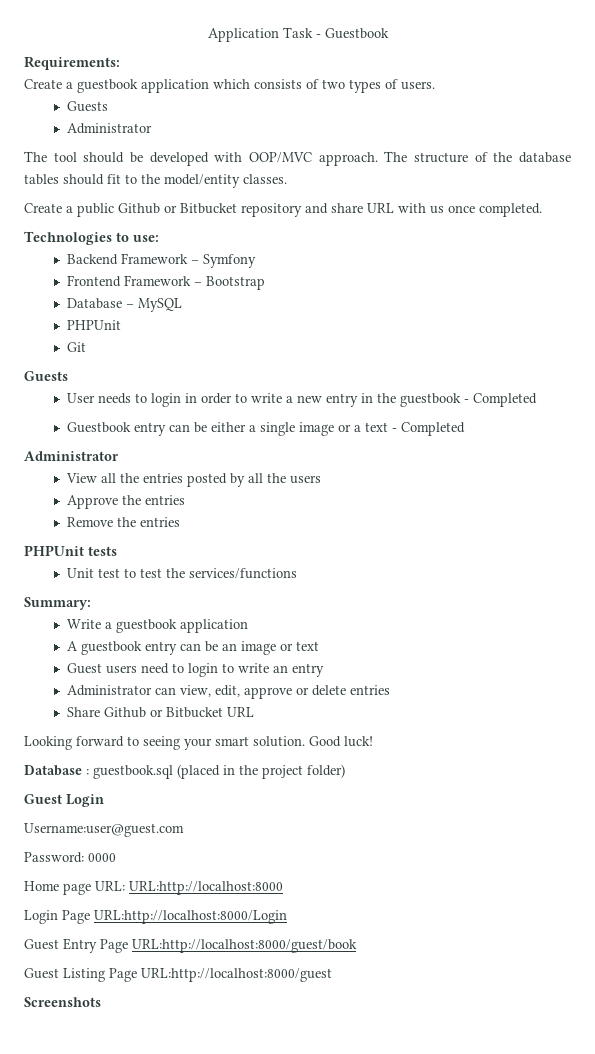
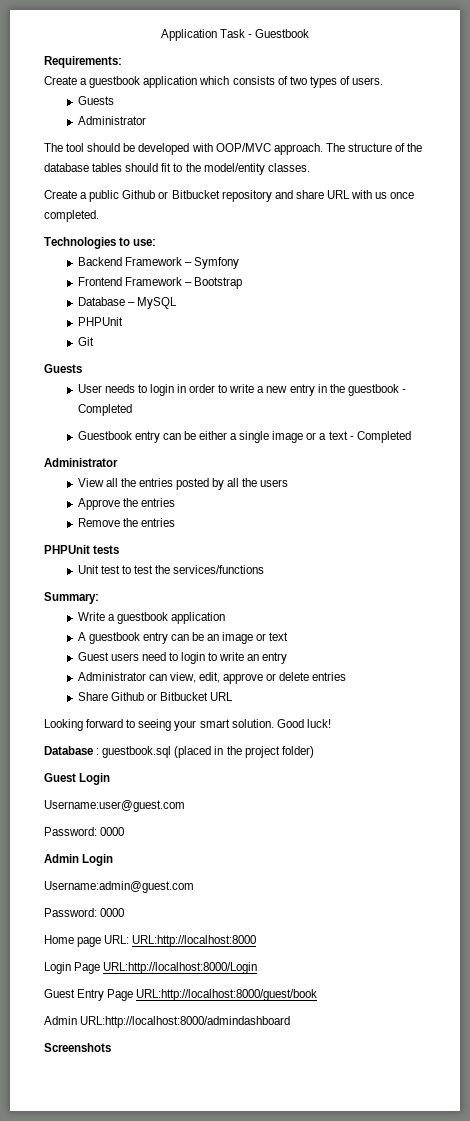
(116, 857) none -> [44,854,114,866] [44,881,194,893] [44,908,125,917] // Admin Login // Username:admin@guest.com // Password: 0000
[24,968,332,982] Guest Listing Page URL:http://localhost:8000/guest -> [44,1016,291,1028] Admin URL:http://localhost:8000/admindashboard

